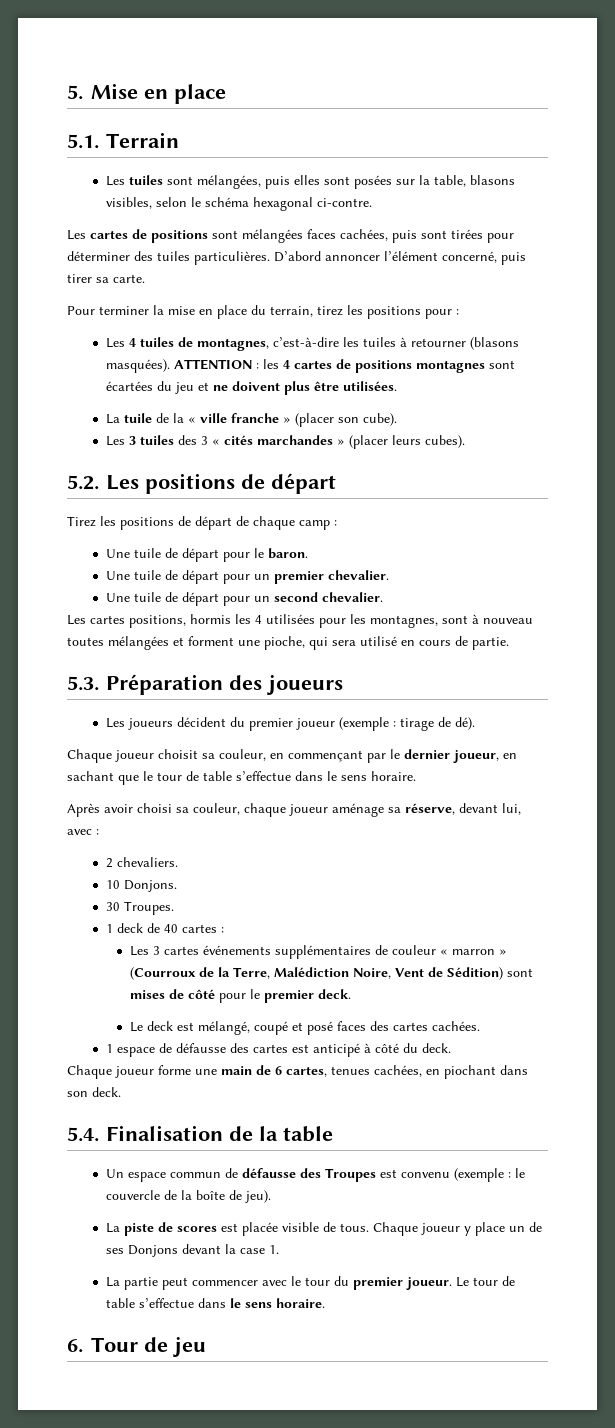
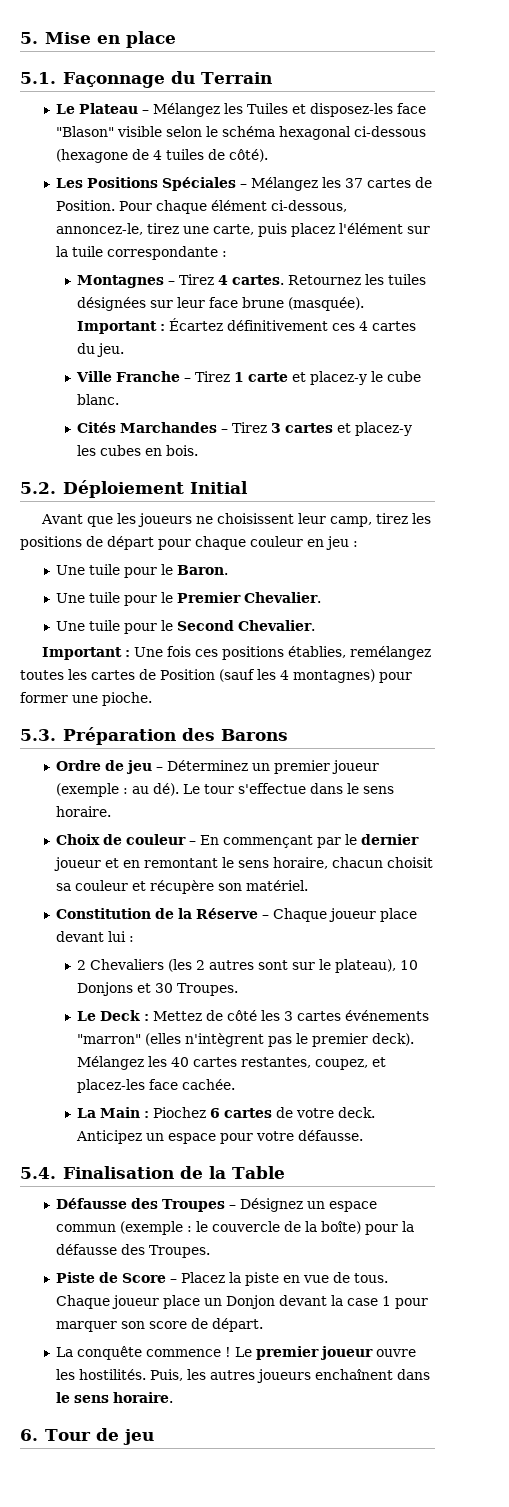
(99, 141) none -> [62,71,195,88] Façonnage du
[106,175,516,189] [106,197,373,211] [67,229,514,243] [67,251,526,265] [67,274,145,283] [67,305,459,319] [106,337,520,351] [106,359,516,373] [106,381,398,395] [106,413,398,427] [106,435,466,449] [67,473,336,494] [67,516,330,530] Les tuiles sont mélangées, puis elles sont posées sur la table, blasons visibles, selon le schéma hexagonal ci-contre. // Les cartes de positions sont mélangées faces cachées, puis sont tirées pour déterminer des tuiles particulières. D’abord annoncer l’élément concerné, puis tirer sa carte. // Pour terminer la mise en place du terrain, tirez les positions pour : // Les 4 tuiles de montagnes, c’est-à-dire les tuiles à retourner (blasons masquées). ATTENTION : les 4 cartes de positions montagnes sont écartées du jeu et ne doivent plus être utilisées. // La tuile de la « ville franche » (placer son cube). // Les 3 tuiles des 3 « cités marchandes » (placer leurs cubes). // 5.2. Les positions de départ // Tirez les positions de départ de chaque camp -> [56,103,427,117] [56,126,427,140] [56,149,269,163] [56,177,433,191] [56,200,348,214] [56,223,431,237] [56,246,228,260] [77,274,427,288] [77,297,365,311] [77,318,417,334] [77,343,125,357] [76,371,422,385] [77,394,120,405] [77,422,413,436] [77,445,199,456] [20,480,248,498] [40,513,431,527] [20,536,349,550] Le Plateau – Mélangez les Tuiles et disposez-les face "Blason" visible selon le schéma hexagonal ci-dessous (hexagone de 4 tuiles de côté). // Les Positions Spéciales – Mélangez les 37 cartes de Position. Pour chaque élément ci-dessous, annoncez-le, tirez une carte, puis placez l'élément sur la tuile correspondante : // Montagnes – Tirez 4 cartes. Retournez les tuiles désignées sur leur face brune (masquée). Important : Écartez définitivement ces 4 cartes du jeu. // Ville Franche – Tirez 1 carte et placez-y le cube blanc. // Cités Marchandes – Tirez 3 cartes et placez-y les cubes en bois. // 5.2. Déploiement Initial // Avant que les joueurs ne choisissent leur camp, tirez les positions de départ pour chaque couleur en jeu
[165,548,309,562] [106,570,390,584] [106,592,384,606] [67,614,533,628] [67,636,509,650] [67,674,343,695] [106,717,246,730] de départ pour le baron. // Une tuile de départ pour un premier chevalier. // Une tuile de départ pour un second chevalier. // Les cartes positions, hormis les 4 utilisées pour les montagnes, sont à nouveau toutes mélangées et forment une pioche, qui sera utilisé en cours de partie. // 5.3. Préparation des joueurs // Les joueurs décident du -> [124,564,229,578] [56,592,322,606] [56,620,316,634] [41,646,431,660] [20,669,412,683] [20,692,152,706] [20,727,288,745] [56,760,271,774] pour le Baron. // Une tuile pour le Premier Chevalier. // Une tuile pour le Second Chevalier. // Important : Une fois ces positions établies, remélangez toutes les cartes de Position (sauf les 4 montagnes) pour former une pioche. // 5.3. Préparation des Barons // Ordre de jeu – Déterminez un
[400,717,452,731] tirage de -> [132,786,150,794] au
[67,749,517,763] [67,771,416,785] [67,803,521,817] [67,829,99,835] [106,857,179,868] [106,880,178,892] [106,901,175,915] [106,923,225,933] [129,945,507,959] [129,967,533,980] [129,989,351,1003] [129,1021,480,1035] [106,1043,452,1057] [67,1065,528,1079] [67,1087,121,1097] [67,1125,333,1142] [106,1168,451,1182] // Chaque joueur choisit sa couleur, en commençant par le dernier joueur, en sachant que le tour de table s’effectue dans le sens horaire. // Après avoir choisi sa couleur, chaque joueur aménage sa réserve, devant lui, avec : // 2 chevaliers. // 10 Donjons. // 30 Troupes. // 1 deck de 40 cartes : // Les 3 cartes événements supplémentaires de couleur « marron » (Courroux de la Terre, Malédiction Noire, Vent de Sédition) sont mises de côté pour le premier deck. // Le deck est mélangé, coupé et posé faces des cartes cachées. // 1 espace de défausse des cartes est anticipé à côté du deck. // Chaque joueur forme une main de 6 cartes, tenues cachées, en piochant dans son deck. // 5.4. Finalisation de la table // Un espace commun de défausse des Troupes est convenu -> [183,783,395,794] [56,806,112,817] [56,834,420,848] [54,857,434,871] [56,880,309,894] [56,908,418,922] [56,931,135,942] [77,959,419,973] [77,982,239,996] [77,1010,430,1021] [77,1033,415,1047] [77,1056,387,1070] [77,1079,236,1093] [77,1107,376,1118] [76,1130,364,1144] [20,1166,285,1179] [56,1198,378,1212] [56,1224,117,1232] Le tour s'effectue dans le sens horaire. // Choix de couleur – En commençant par le dernier joueur et en remontant le sens horaire, chacun choisit sa couleur et récupère son matériel. // Constitution de la Réserve – Chaque joueur place devant lui : // 2 Chevaliers (les 2 autres sont sur le plateau), 10 Donjons et 30 Troupes. // Le Deck : Mettez de côté les 3 cartes événements "marron" (elles n'intègrent pas le premier deck). Mélangez les 40 cartes restantes, coupez, et placez-les face cachée. // La Main : Piochez 6 cartes de votre deck. Anticipez un espace pour votre défausse. // 5.4. Finalisation de la Table // Défausse des Troupes – Désignez un espace commun
[196,1190,272,1203] [106,1222,320,1236] boîte de jeu). // La piste de scores est placée visible -> [321,1221,415,1235] [56,1244,211,1258] [56,1272,330,1286] boîte) pour la défausse des Troupes. // Piste de Score – Placez la piste en vue
[464,1226,472,1236] y -> (160, 1302) none
[529,1222,543,1232] [106,1244,280,1257] [106,1276,516,1290] [106,1298,195,1308] de ses Donjons devant la case 1. // La partie peut commencer avec le tour du premier joueur. Le tour de table s’effectue -> [226,1295,429,1309] [56,1318,264,1332] [56,1346,417,1360] [56,1369,394,1383] Donjon devant la case 1 pour marquer son score de départ. // La conquête commence ! Le premier joueur ouvre les hostilités. Puis, les autres joueurs enchaînent

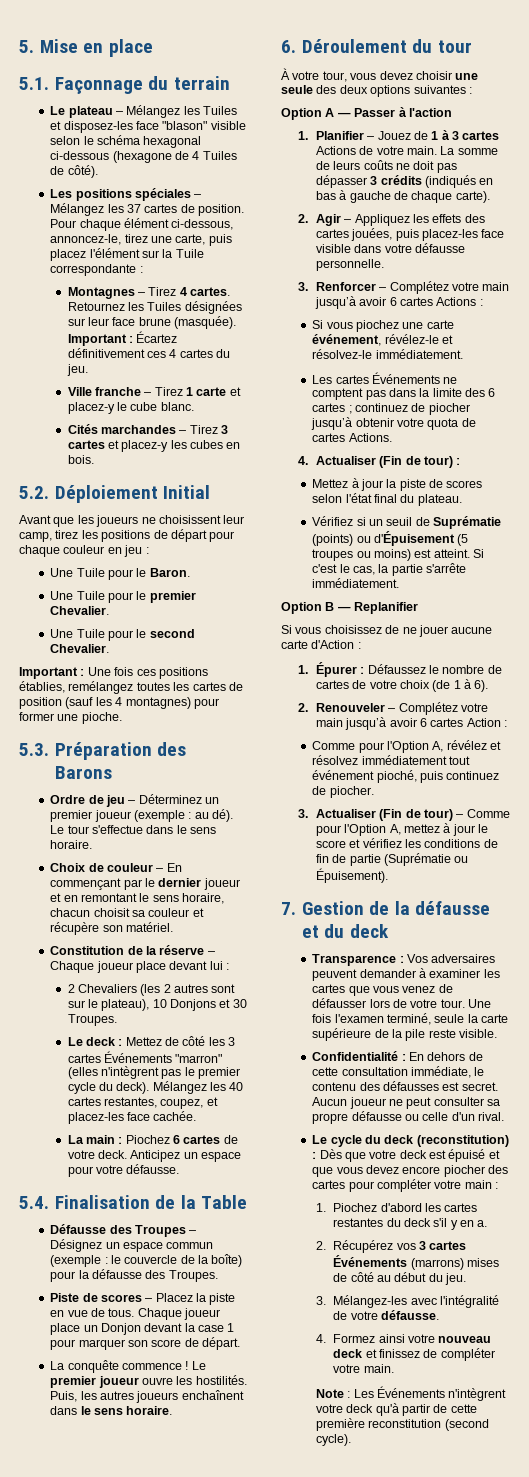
[200,72,272,84] [56,103,139,114] Terrain // Le Plateau -> [173,76,230,90] [50,106,113,118] terrain // Le plateau
[56,126,115,137] "Blason" -> [162,121,208,130] "blason"
[166,149,205,160] tuiles -> [202,151,237,160] Tuiles
[87,177,237,191] Positions Spéciales -> [75,188,191,201] positions spéciales
[56,200,116,211] Position. -> [198,204,245,216] position.
[72,246,104,257] tuile -> [175,249,204,258] Tuile
[388,274,427,285] tuiles -> [147,302,182,311] Tuiles
[116,371,181,382] Franche -> [94,387,141,396] franche
[120,422,218,433] Marchandes -> [100,425,176,434] marchandes
[89,564,121,575] tuile -> [76,568,105,577] Tuile
[89,592,242,606] tuile pour le Premier -> [76,591,196,603] Tuile pour le premier
[89,620,235,634] tuile pour le Second -> [76,629,195,641] Tuile pour le second
[160,669,215,680] Position -> [19,697,62,709] position
[196,908,259,919] Réserve -> [159,945,205,955] réserve
[100,1010,141,1021] Deck -> [85,1037,115,1046] deck
[345,1010,430,1021] événements -> [103,1051,172,1063] Événements
(369, 1040) none -> [67,1082,113,1094] cycle du
[100,1107,141,1118] Main -> [85,1135,115,1144] main
[122,1273,167,1283] Score -> [100,1294,142,1302] scores
[44,1428,154,1445] Tour de jeu -> [302,39,472,53] [281,68,479,82] [281,85,472,97] [281,107,452,120] [298,130,500,140] [315,146,498,155] [315,160,457,173] [315,175,494,188] [315,190,490,203] [298,214,485,226] [315,228,505,241] [315,243,465,253] [315,259,384,271] [298,281,510,294] [314,296,483,309] [312,320,454,332] [312,334,453,346] [312,349,463,359] [312,372,458,384] [312,388,496,400] [312,403,470,415] [311,417,476,430] [312,433,392,442] [298,456,461,468] [312,478,483,491] [312,493,462,506] [312,516,502,529] [312,531,469,546] [312,549,485,561] [312,563,467,576] [312,578,400,588] [281,602,419,614] [281,625,493,637] [281,640,361,649] [298,662,502,677] [315,679,489,692] [298,702,488,715] [315,717,508,730] [312,740,502,753] [312,755,470,765] [312,770,500,783] [312,786,374,798] [298,809,510,821] [315,823,489,836] [315,838,498,848] [315,853,469,866] [315,868,388,883] [281,901,490,915] [302,924,389,938] [312,954,496,966] [312,968,500,981] [312,984,453,996] [312,998,492,1008] [312,1013,509,1025] [312,1028,498,1041] [312,1051,483,1061] [312,1066,485,1078] [312,1081,498,1091] [312,1097,501,1109] [312,1111,505,1124] [312,1135,509,1147] [312,1149,500,1162] [312,1165,509,1177] [312,1179,499,1192] [315,1203,478,1212] [333,1218,488,1230] [315,1240,467,1253] [333,1255,499,1270] [333,1272,467,1285] [315,1295,499,1308] [333,1310,439,1320] [315,1334,492,1343] [333,1348,495,1361] [333,1364,394,1373] [315,1386,507,1401] [315,1403,477,1416] [315,1418,489,1431] [315,1434,351,1446] Déroulement du tour // À votre tour, vous devez choisir une seule des deux options suivantes : // Option A — Passer à l'action // 1. Planifier – Jouez de 1 à 3 cartes Actions de votre main. La somme de leurs coûts ne doit pas dépasser 3 crédits (indiqués en bas à gauche de chaque carte). // 2. Agir – Appliquez les effets des cartes jouées, puis placez-les face visible dans votre défausse personnelle. // 3. Renforcer – Complétez votre main jusqu’à avoir 6 cartes Actions : // Si vous piochez une carte événement, révélez-le et résolvez-le immédiatement. // Les cartes Événements ne comptent pas dans la limite des 6 cartes ; continuez de piocher jusqu’à obtenir votre quota de cartes Actions. // 4. Actualiser (Fin de tour) : // Mettez à jour la piste de scores selon l'état final du plateau. // Vérifiez si un seuil de Suprématie (points) ou d'Épuisement (5 troupes ou moins) est atteint. Si c'est le cas, la partie s'arrête immédiatement. // Option B — Replanifier // Si vous choisissez de ne jouer aucune carte d'Action : // 1. Épurer : Défaussez le nombre de cartes de votre choix (de 1 à 6). // 2. Renouveler – Complétez votre main jusqu’à avoir 6 cartes Action : // Comme pour l'Option A, révélez et résolvez immédiatement tout événement pioché, puis continuez de piocher. // 3. Actualiser (Fin de tour) – Comme pour l'Option A, mettez à jour le score et vérifiez les conditions de fin de partie (Suprématie ou Épuisement). // 7. Gestion de la défausse et du deck // Transparence : Vos adversaires peuvent demander à examiner les cartes que vous venez de défausser lors de votre tour. Une fois l'examen terminé, seule la carte supérieure de la pile reste visible. // Confidentialité : En dehors de cette consultation immédiate, le contenu des défausses est secret. Aucun joueur ne peut consulter sa propre défausse ou celle d'un rival. // Le cycle du deck (reconstitution) : Dès que votre deck est épuisé et que vous devez encore piocher des cartes pour compléter votre main : // 1. Piochez d'abord les cartes restantes du deck s'il y en a. // 2. Récupérez vos 3 cartes Événements (marrons) mises de côté au début du jeu. // 3. Mélangez-les avec l'intégralité de votre défausse. // 4. Formez ainsi votre nouveau deck et finissez de compléter votre main. // Note : Les Événements n'intègrent votre deck qu'à partir de cette première reconstitution (second cycle).

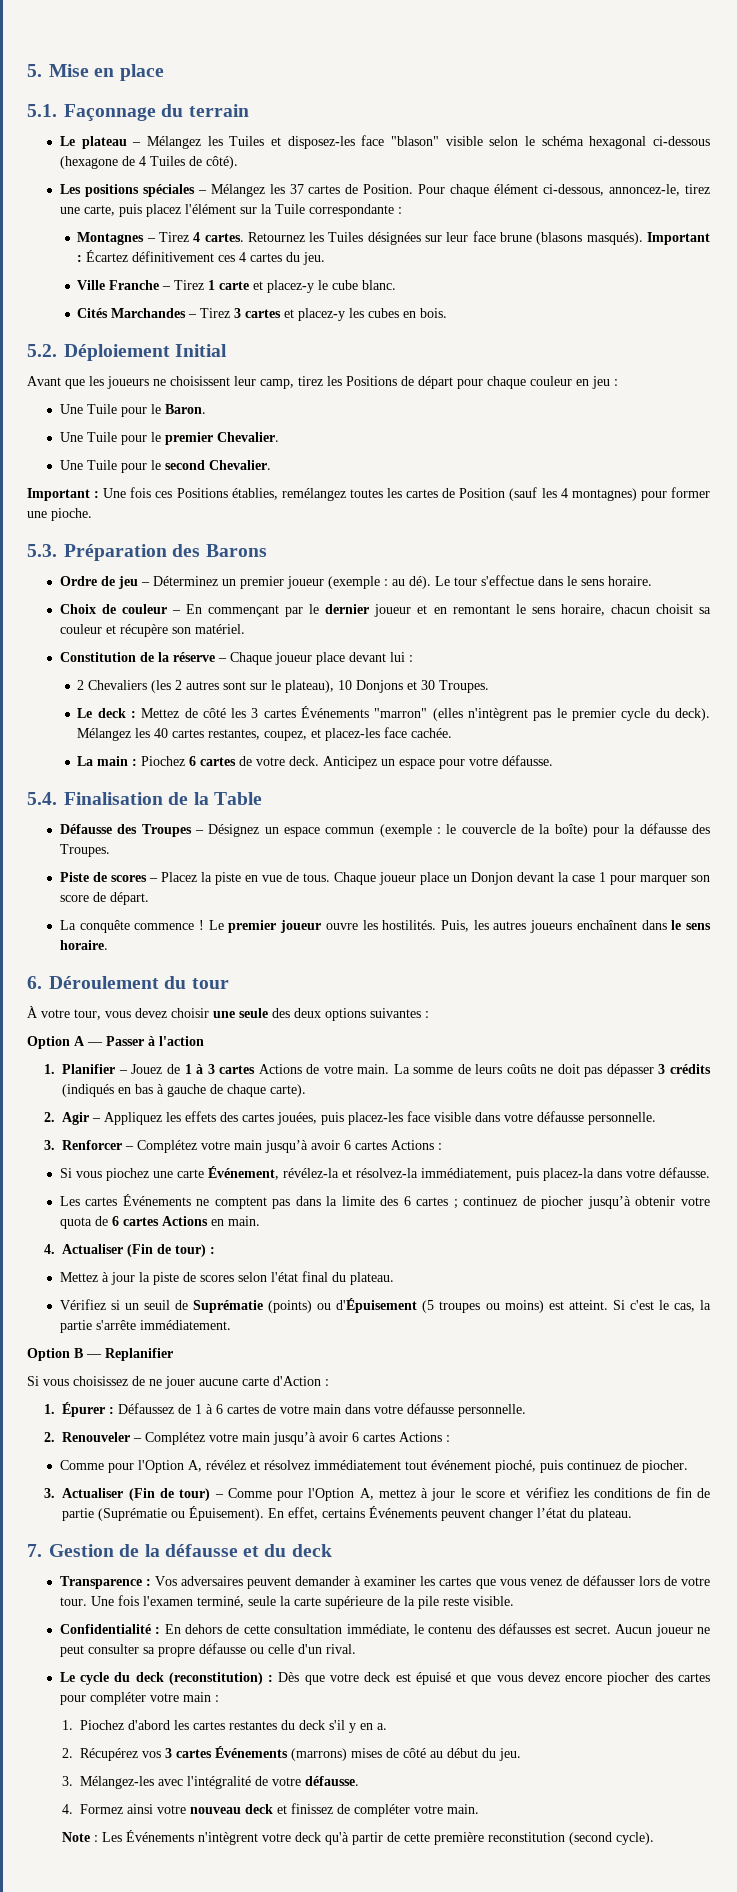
[198,204,245,216] position. -> [363,184,414,194] Position.
[174,316,237,329] (masquée). -> [536,232,643,245] (blasons masqués).
[94,387,141,396] franche -> [109,280,160,290] Franche
[100,425,176,434] marchandes -> [111,308,187,318] Marchandes
[101,530,151,542] positions -> [346,376,397,386] Positions
[158,667,208,679] positions -> [176,488,228,498] Positions
[19,697,62,709] position -> [459,488,506,498] Position
[312,334,453,346] [312,349,463,359] événement, révélez-le et résolvez-le immédiatement. -> [207,1166,710,1181] Événement, révélez-la et résolvez-la immédiatement, puis placez-la dans votre défausse.
[312,433,392,442] cartes Actions. -> [111,1216,260,1226] 6 cartes Actions en main.
[428,665,502,674] [315,679,489,692] le nombre de cartes de votre choix (de 1 à 6). -> [178,1403,527,1417] de 1 à 6 cartes de votre main dans votre défausse personnelle.
[466,718,501,727] Action -> [399,1432,443,1442] Actions
(388, 875) none -> [268,1506,633,1521] En effet, certains Événements peuvent changer l’état du plateau.

